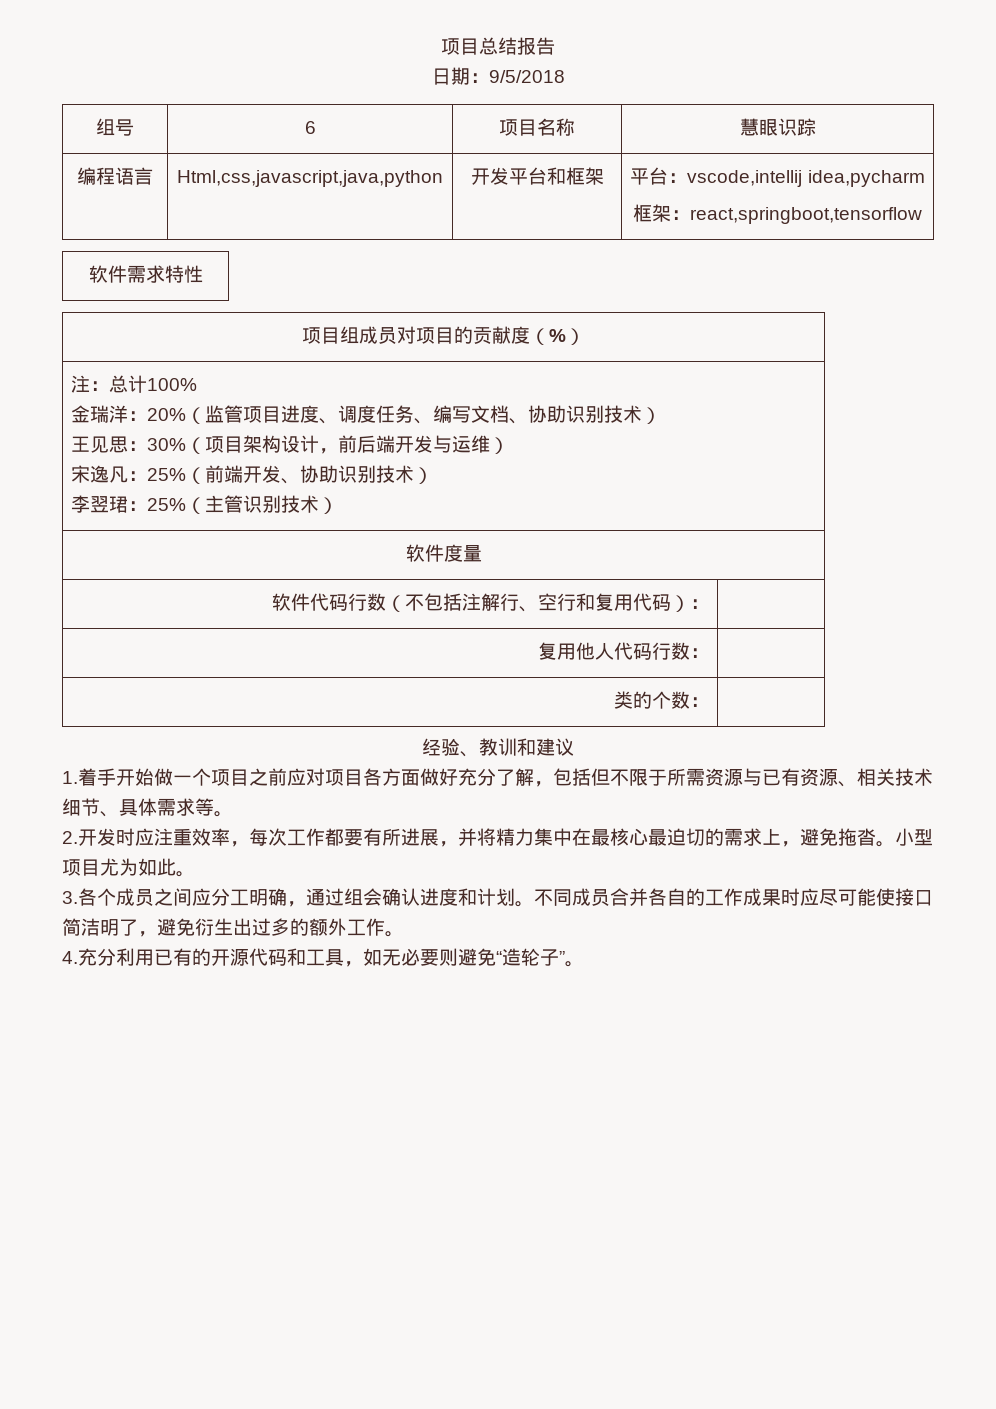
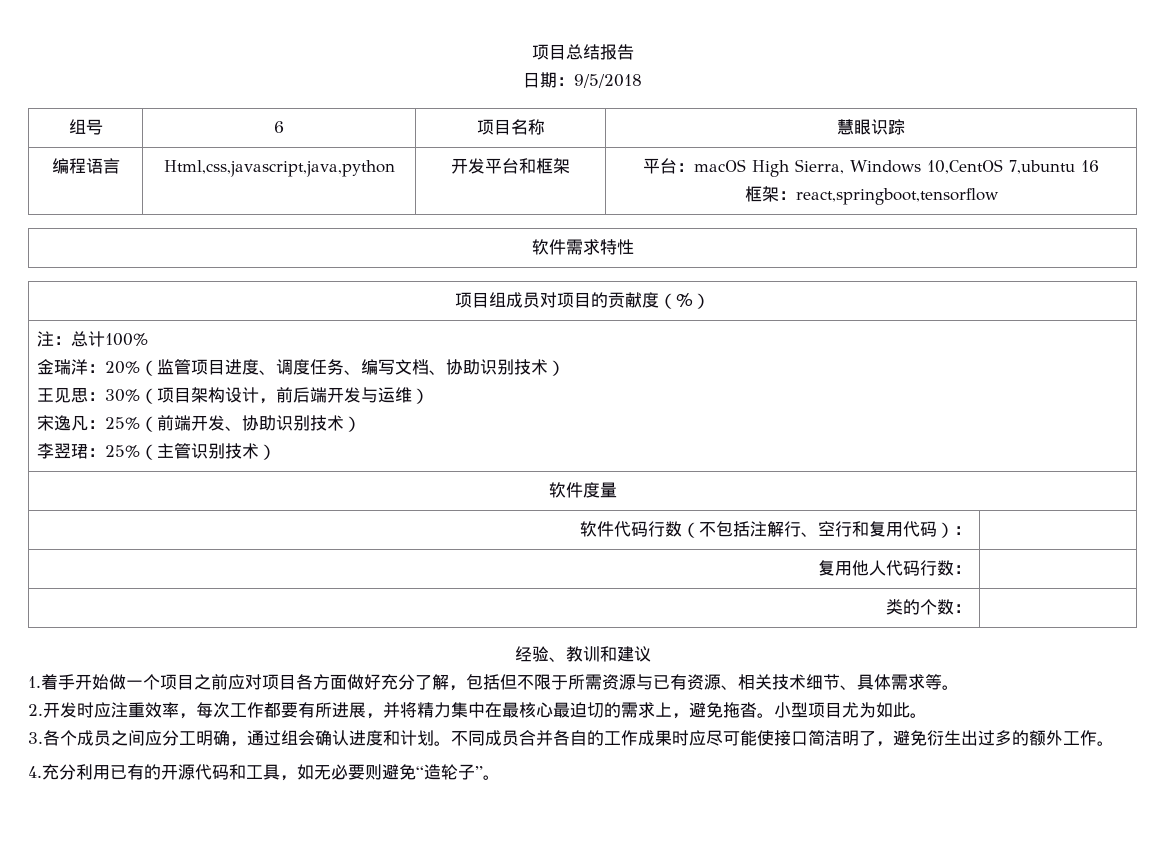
[687,170,925,187] vscode,intellij idea,pycharm -> [694,159,1100,177] macOS High Sierra, Windows 10,CentOS 7,ubuntu 16

